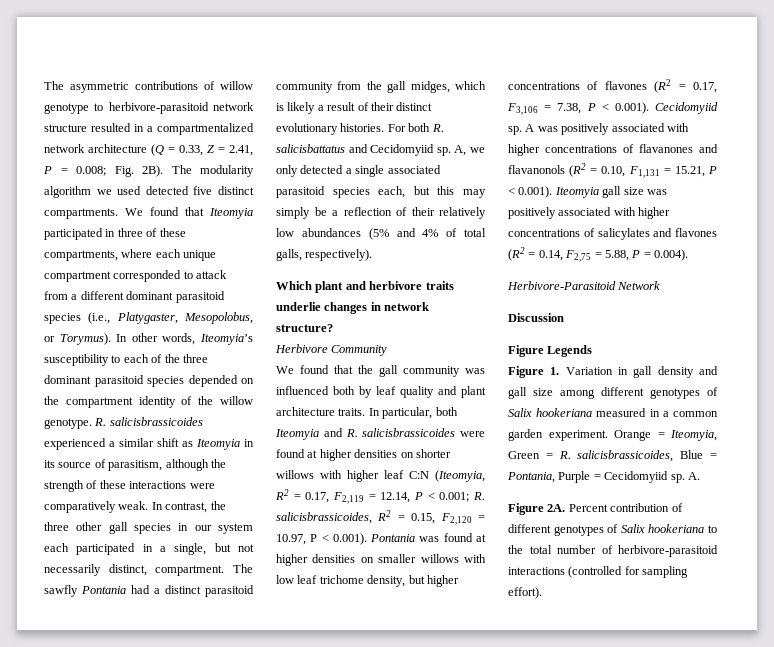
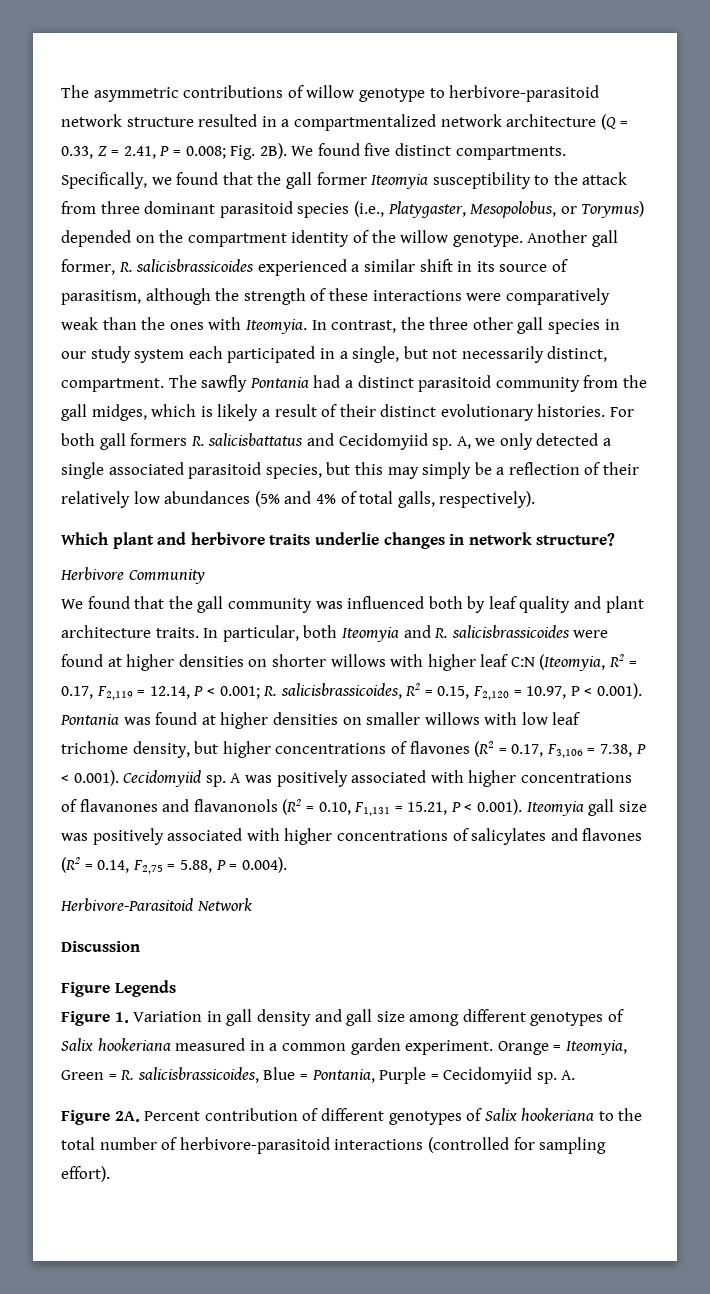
[171,165,254,177] [44,186,254,198] [44,207,253,219] [44,228,186,240] [44,249,217,261] [44,270,228,282] [44,291,124,300] The modularity algorithm we used detected five distinct compartments. We found that Iteomyia participated in three of these compartments, where each unique compartment corresponded to attack from a different -> [291,143,566,160] [61,172,628,189] [61,201,140,214] We found five distinct compartments. Specifically, we found that the gall former Iteomyia susceptibility to the attack from three
[59,333,253,345] [44,354,208,366] [44,375,184,387] Torymus). In other words, Iteomyia’s susceptibility to each of the three dominant parasitoid species -> [581,201,645,218] Torymus)
(92, 423) none -> [527,230,618,247] [61,259,115,275] Another gall former,
[182,439,240,450] as Iteomyia -> (453, 265) none
[118,501,149,510] weak. -> [61,317,307,334] weak than the ones with Iteomyia.
(212, 528) none -> [90,346,131,363] study
(431, 127) none -> [99,433,188,450] gall formers
[332,186,406,198] species each, -> [265,464,322,479] species,

